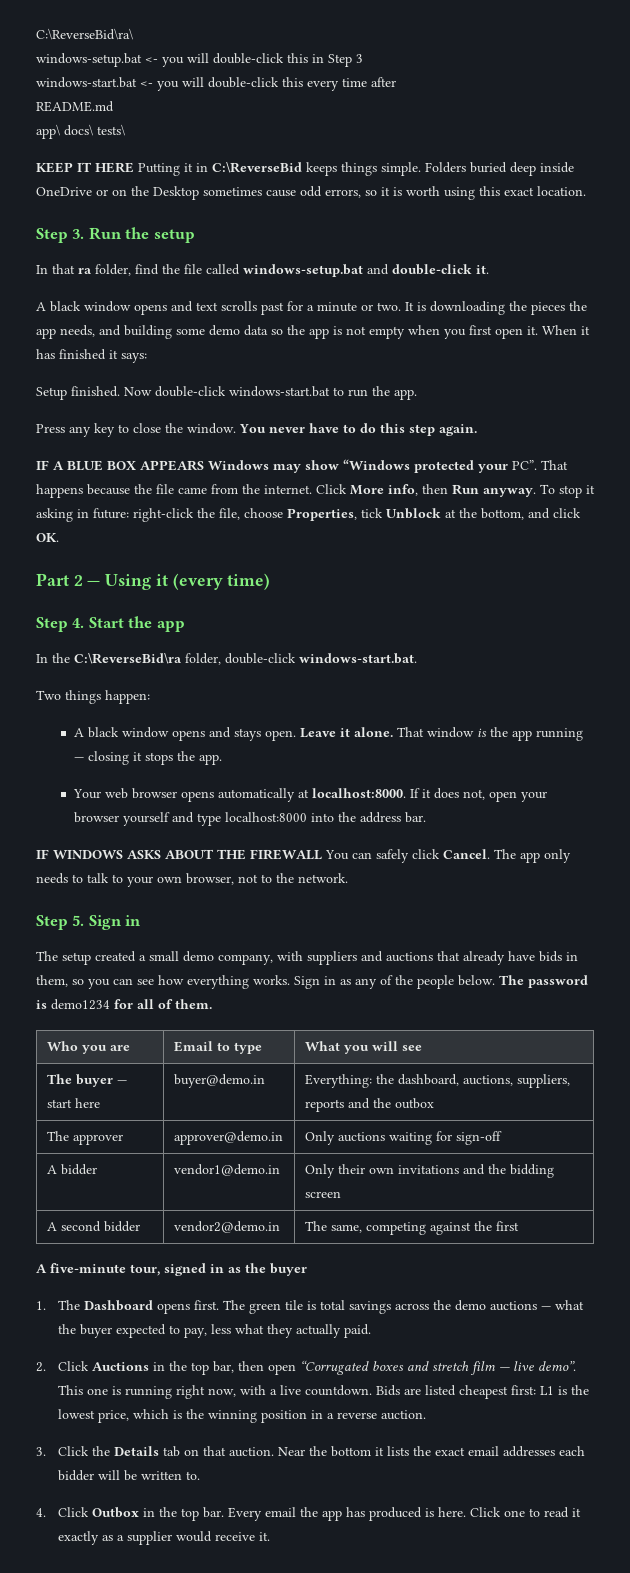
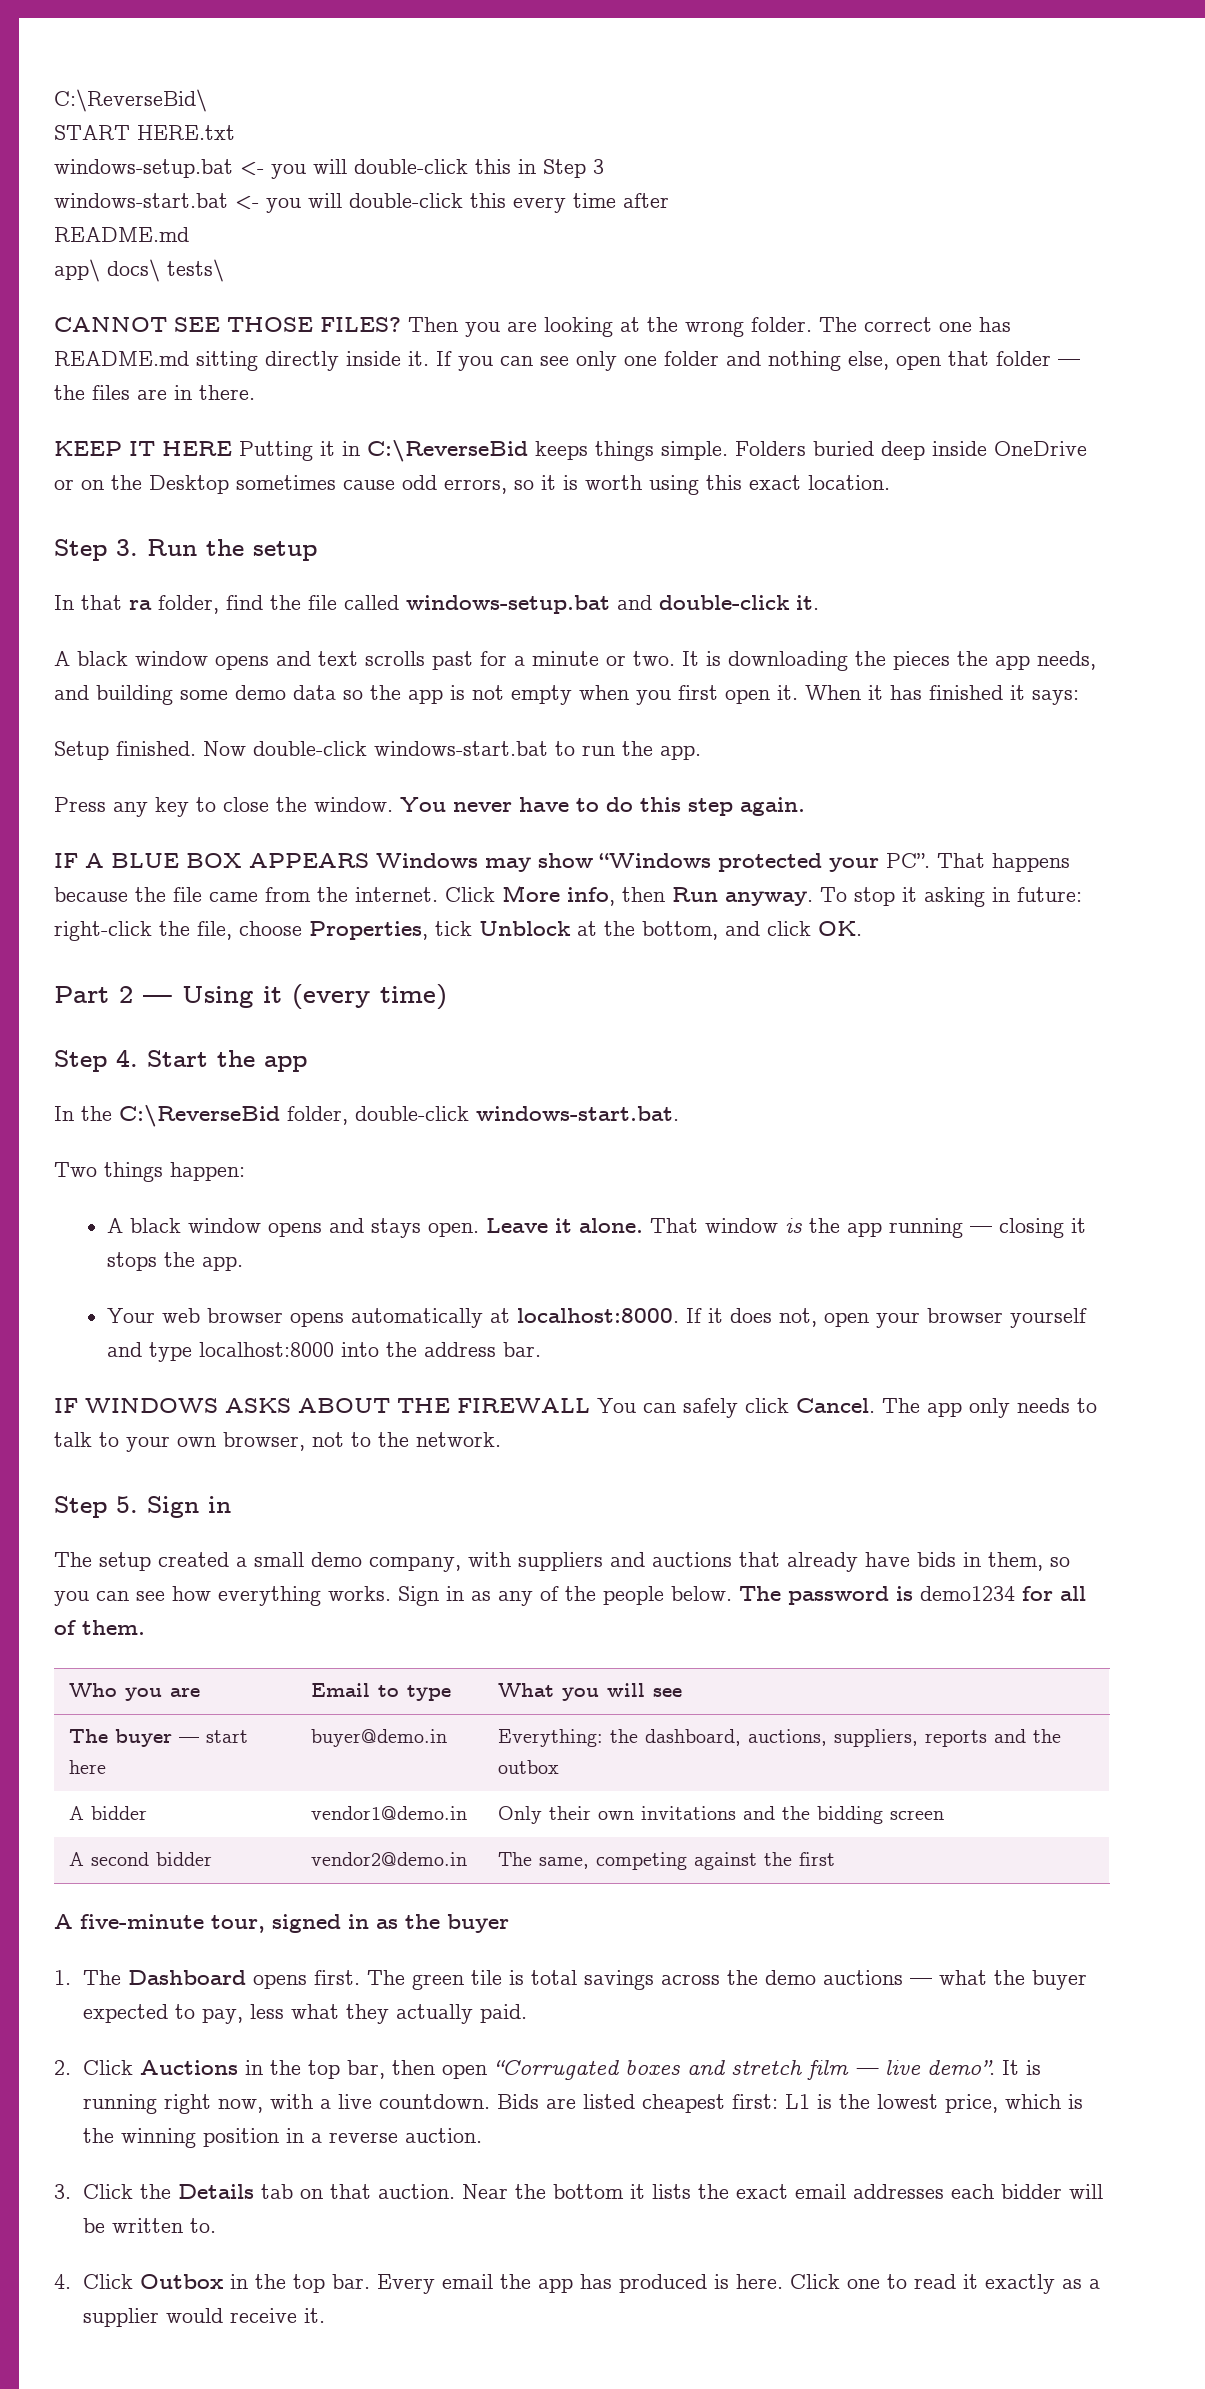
[36,28,133,40] C:\ReverseBid\ra\ -> [54,89,207,112] [54,125,235,140] C:\ReverseBid\ // START HERE.txt
(125, 130) none -> [54,317,1011,337] [54,351,1080,371] [54,385,255,400] // CANNOT SEE THOSE FILES? Then you are looking at the wrong folder. The correct one has README.md sitting directly inside it. If you can see only one folder and nothing else, open that folder — the files are in there.
[74,653,182,664] C:\ReverseBid\ra -> [119,1105,280,1127] C:\ReverseBid
[46,1131,123,1145] [173,1131,283,1145] [304,1131,502,1145] // The approver | approver@demo.in | Only auctions waiting for sign-off -> (559, 1767) none
[58,1385,109,1395] This one -> [1002,2060,1020,2075] It

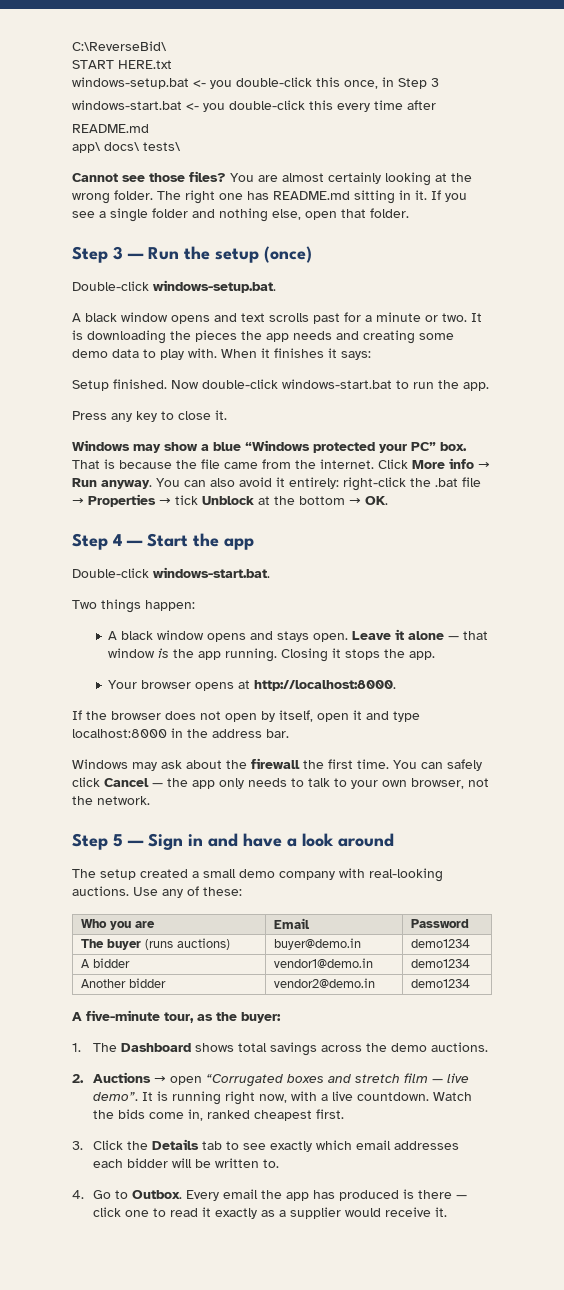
[313,159,511,174] will double-click this -> [236,77,378,89] double-click this once,
[308,193,342,208] will -> (225, 107) none
[54,317,537,337] CANNOT SEE THOSE FILES? Then you are -> [72,171,381,184] Cannot see those files? You are almost certainly
[864,317,932,332] correct -> [185,190,215,204] right
[265,351,401,371] directly inside -> [399,190,411,200] in
[500,351,657,371] can see only one -> [72,208,148,222] see a single
[996,351,1080,366] [54,385,255,400] [54,440,1087,462] [54,475,890,495] [54,539,138,561] folder — the files are in there. // KEEP IT HERE Putting it in C:\ReverseBid keeps things simple. Folders buried deep inside OneDrive or on the Desktop sometimes cause odd errors, so it is worth using this exact location. // Step 3. -> [370,208,409,218] [72,246,144,263] folder. // Step 3 —
[54,595,819,614] // In that ra folder, find the file called windows-setup.bat and double-click it. -> [264,246,312,263] [72,280,276,293] (once) // Double-click windows-setup.bat.
[1037,651,1096,670] [54,685,1003,705] needs, and building some demo data so the app is not empty when you first open it. When it has finished -> [293,330,454,344] [72,348,324,360] needs and creating some demo data to play with. When it finishes
[276,797,805,816] [54,853,369,868] the window. You never have to do this step again. // IF A BLUE BOX APPEARS -> [215,410,227,420] it. //
(593, 860) none -> [201,442,241,451] a blue
[886,853,1070,872] PC”. That happens -> [411,442,467,451] [72,459,115,469] PC” box. That is
[567,887,1082,907] [54,921,862,941] [54,984,447,1010] [54,1049,307,1072] [54,1105,469,1127] info, then Run anyway. To stop it asking in future: right-click the file, choose Properties, tick Unblock at the bottom, and click OK. // Part 2 — Using it (every time) // Step 4. Start the app // In the C:\ReverseBid folder, double-click -> [449,458,490,469] [72,477,481,491] [72,494,388,507] [72,533,254,550] [72,568,149,578] info → Run anyway. You can also avoid it entirely: right-click the .bat file → Properties → tick Unblock at the bottom → OK. // Step 4 — Start the app // Double-click
[578,1218,698,1233] alone. That -> [408,631,489,640] alone — that
[888,1218,1064,1238] running — closing -> [225,648,329,662] running. Closing
[161,1308,200,1323] web -> (138, 684) none
[350,1308,1087,1328] automatically at localhost:8000. If it does not, open your browser yourself -> [238,680,397,691] [72,710,362,722] at http://localhost:8000. // If the browser does not open by itself, open it
[340,1342,379,1357] into -> [171,728,183,738] in
[54,1398,590,1413] IF WINDOWS ASKS ABOUT THE FIREWALL -> [72,758,389,771] Windows may ask about the firewall the first time.
[796,1398,920,1413] Cancel. The -> [104,778,188,787] Cancel — the
[351,1432,371,1447] to -> (489, 782) none
[116,1496,231,1518] 5. Sign in -> [113,833,394,850] 5 — Sign in and have a look around
[369,1552,1070,1572] [54,1586,1086,1606] [54,1620,145,1635] [68,1683,200,1701] [310,1683,451,1701] [497,1683,682,1701] [68,1729,248,1747] [68,1760,106,1774] [310,1729,447,1747] [497,1729,1061,1747] [497,1760,559,1774] [68,1806,147,1820] [310,1806,467,1820] [497,1806,944,1824] [68,1852,212,1866] [310,1852,467,1866] [497,1852,835,1870] company, with suppliers and auctions that already have bids in them, so you can see how everything works. Sign in as any of the people below. The password is demo1234 for all of them. // Who you are | Email to type | What you will see // The buyer — start here | buyer@demo.in | Everything: the dashboard, auctions, suppliers, reports and the outbox // A bidder | vendor1@demo.in | Only their own invitations and the bidding screen // A second bidder | vendor2@demo.in | The same, competing against the first -> [279,868,443,882] [72,886,242,898] [80,919,155,930] [273,918,310,929] [410,919,469,928] [80,938,230,950] [273,938,361,950] [410,939,470,948] [80,958,130,968] [273,958,373,968] [410,959,470,968] [80,978,166,988] [273,978,375,988] [410,979,470,988] company with real-looking auctions. Use any of these: // Who you are | Email | Password // The buyer (runs auctions) | buyer@demo.in | demo1234 // A bidder | vendor1@demo.in | demo1234 // Another bidder | vendor2@demo.in | demo1234
[272,1914,369,1933] signed in -> (194, 1017) none
[447,1914,509,1933] buyer -> [241,1012,281,1023] buyer:
[253,1970,525,1990] opens first. The green tile is -> [195,1043,235,1052] shows
[823,1970,1088,1990] [83,2004,528,2024] [54,2060,436,2079] auctions — what the buyer expected to pay, less what they actually paid. // 2. Click Auctions in the top bar, then -> [431,1042,489,1052] [72,1072,167,1083] auctions. // 2. Auctions →
[497,2094,1084,2113] [83,2128,483,2148] Bids are listed cheapest first: L1 is the lowest price, which is the winning position in a reverse auction. -> [433,1092,473,1101] [93,1109,345,1121] Watch the bids come in, ranked cheapest first.
[300,2184,789,2199] on that auction. Near the bottom it lists the exact -> [226,1140,353,1152] to see exactly which
[83,2274,371,2293] Click Outbox in the top bar. -> [93,1190,183,1199] Go to Outbox.
[736,2274,841,2289] here. Click -> [418,1190,468,1199] [93,1207,122,1217] there — click

